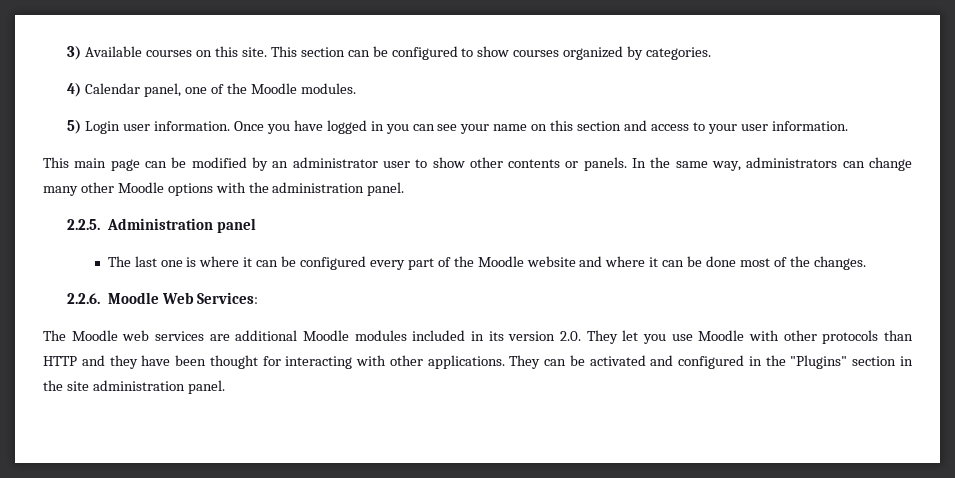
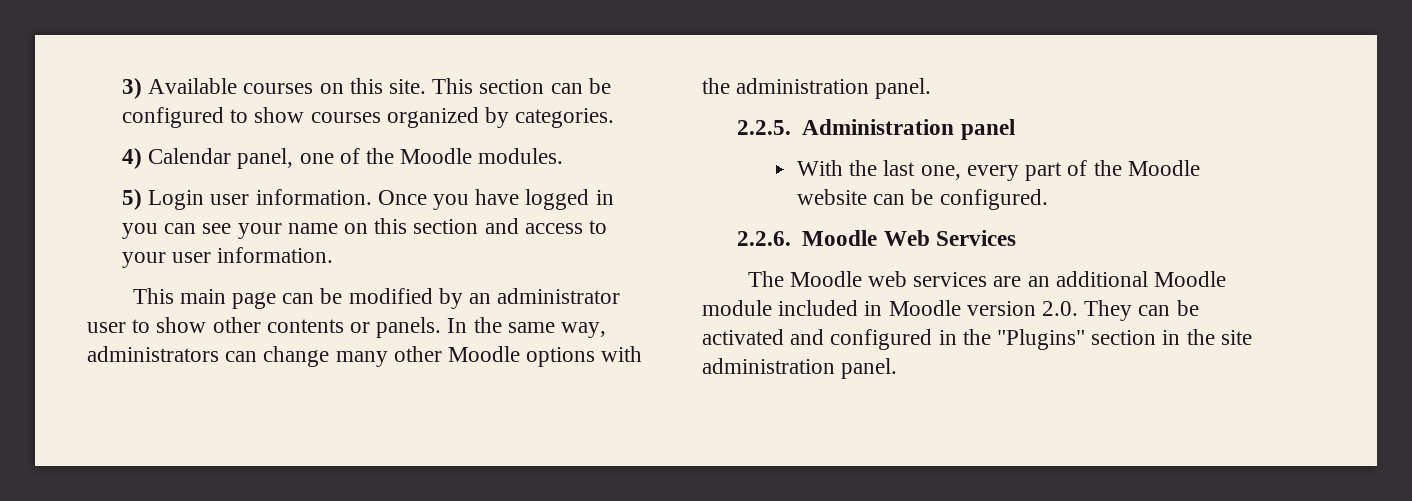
[107,256,367,270] The last one is where it can be configured -> [797,160,961,180] With the last one,
[579,256,866,270] and where it can be done most of the changes. -> [873,189,1048,210] can be configured.
[197,292,259,304] Services: -> [935,230,1016,246] Services
(230, 337) none -> [1027,276,1050,287] an
[354,330,407,341] modules -> [702,300,772,316] module
[488,331,504,341] its -> [888,300,961,316] Moodle
[622,330,913,344] [43,355,541,369] let you use Moodle with other protocols than HTTP and they have been thought for interacting with other applications. They -> (1133, 310) none

